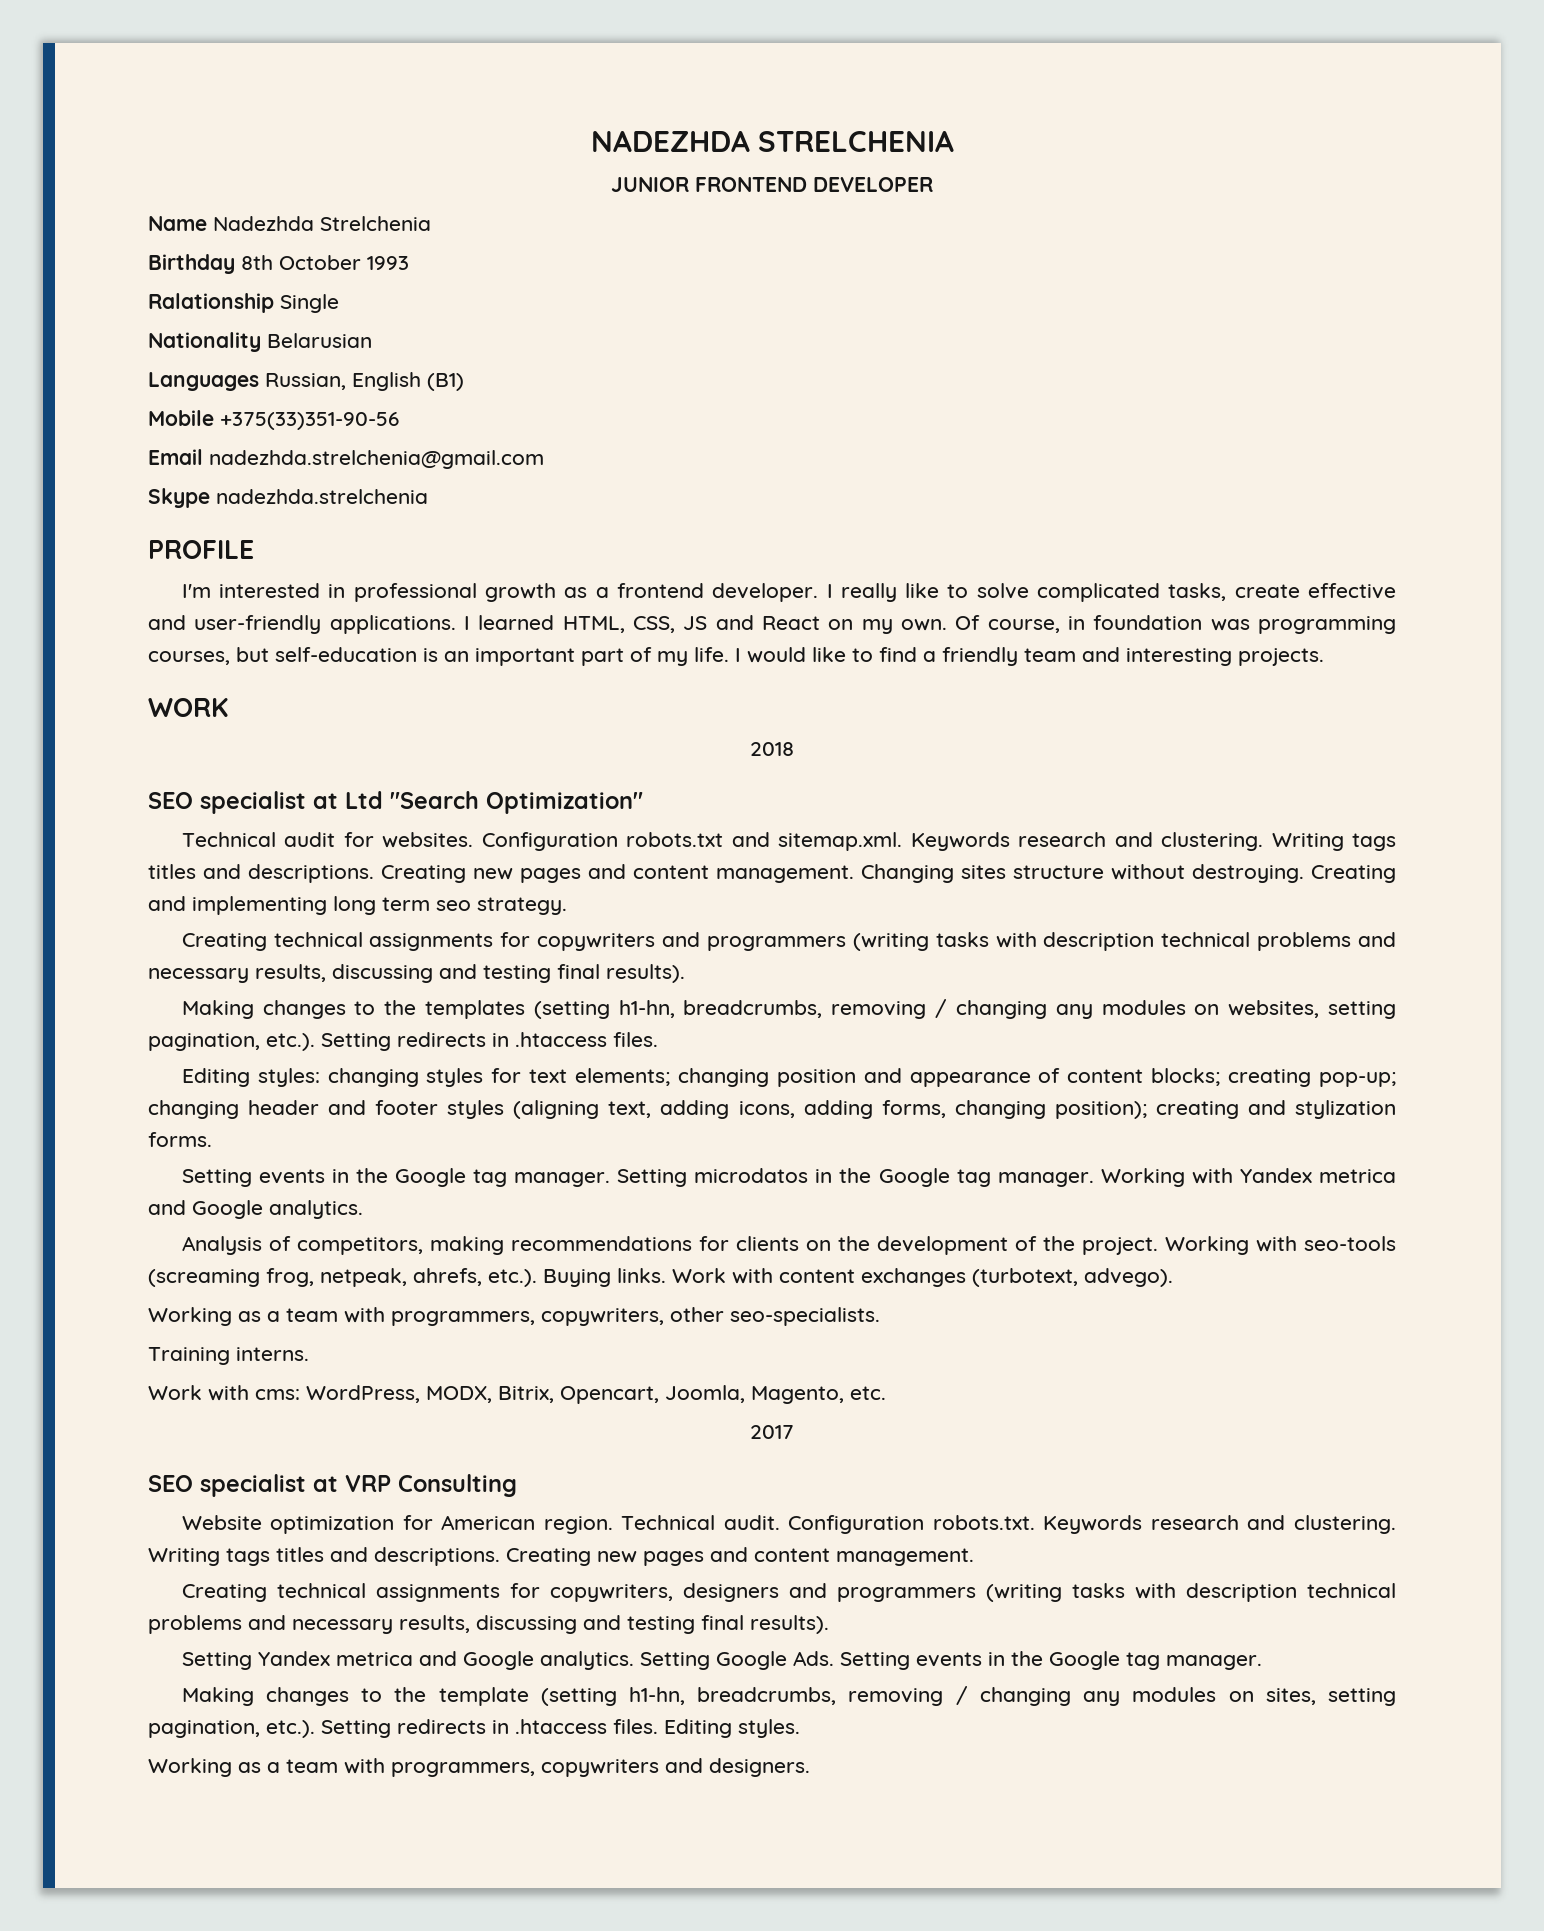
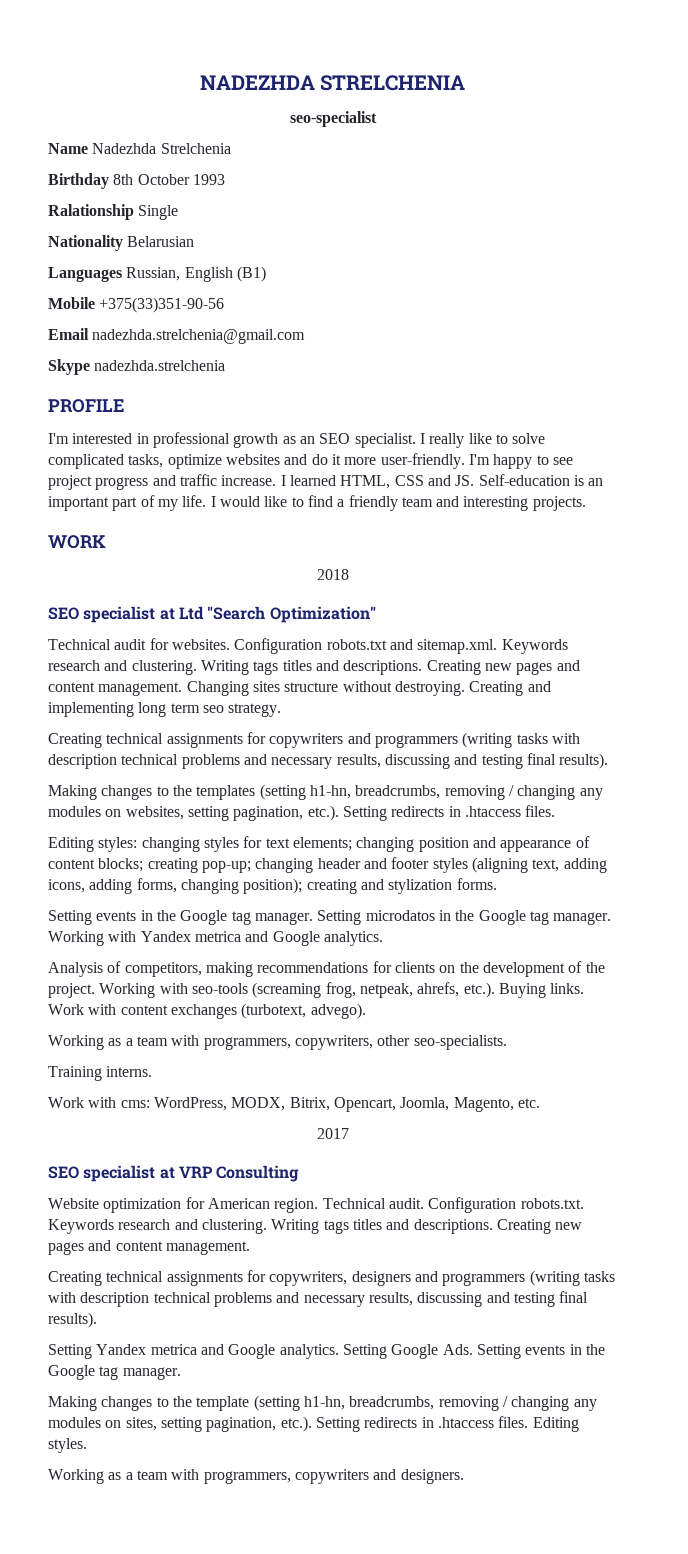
[611,177,933,192] JUNIOR FRONTEND DEVELOPER -> [289,111,377,127] seo-specialist
[595,583,819,602] a frontend developer. -> [299,433,416,448] an SEO specialist.
[1234,583,1396,599] [148,615,1397,634] [148,647,417,665] create effective and user-friendly applications. I learned HTML, CSS, JS and React on my own. Of course, in foundation was programming courses, but self-education -> [167,453,573,469] [48,474,570,490] optimize websites and do it more user-friendly. I'm happy to see project progress and traffic increase. I learned HTML, CSS and JS. Self-education

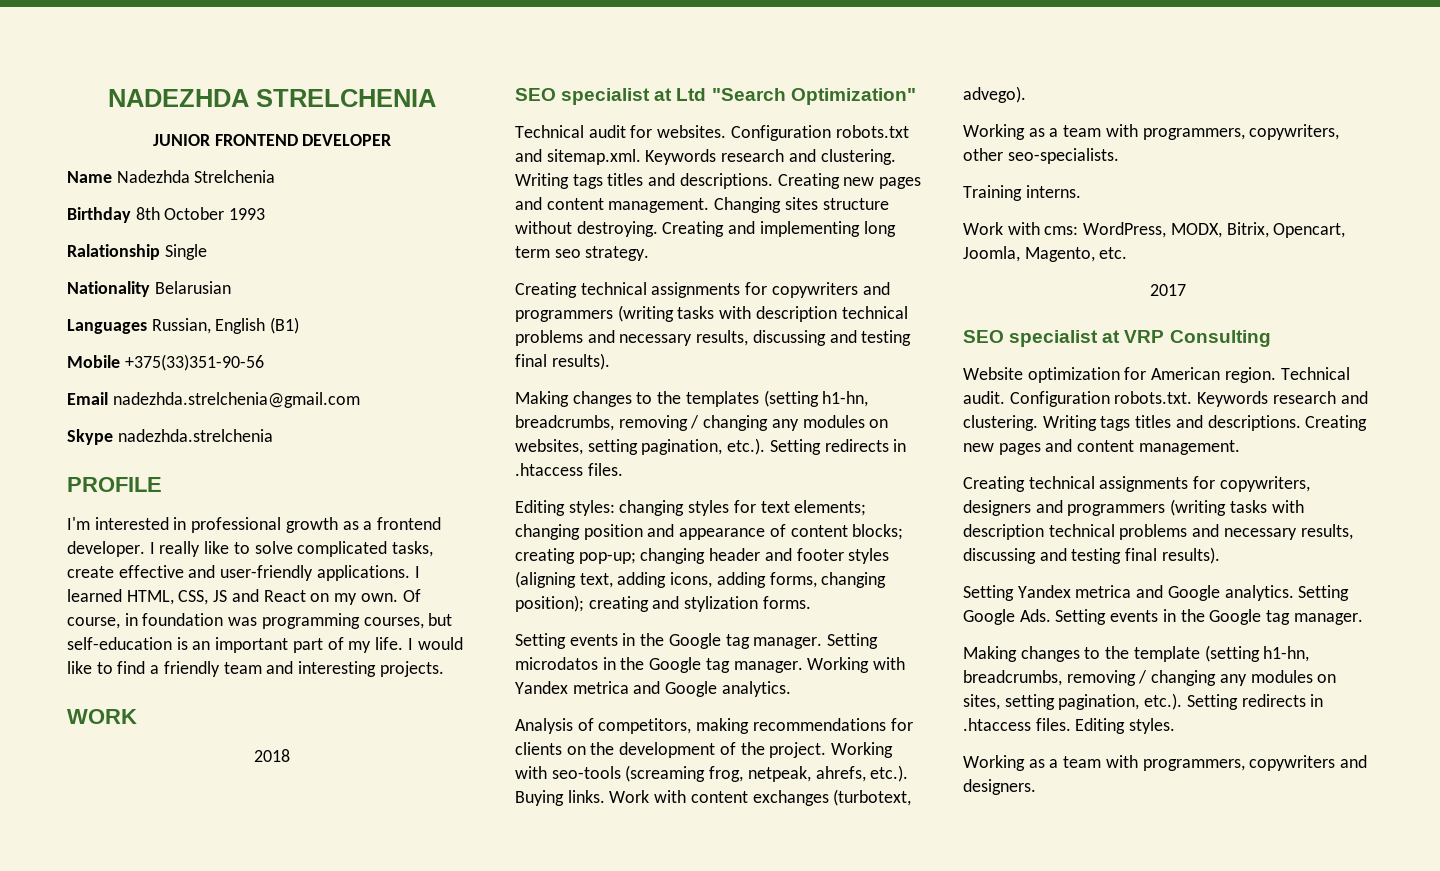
[289,111,377,127] seo-specialist -> [152,134,392,146] JUNIOR FRONTEND DEVELOPER
[299,433,416,448] an SEO specialist. -> [363,517,442,530] [67,541,145,557] a frontend developer.
[167,453,573,469] [48,474,570,490] optimize websites and do it more user-friendly. I'm happy to see project progress and traffic increase. I learned HTML, CSS and JS. Self-education -> [67,565,420,581] [67,589,421,605] [67,613,453,629] [67,637,172,650] create effective and user-friendly applications. I learned HTML, CSS, JS and React on my own. Of course, in foundation was programming courses, but self-education

